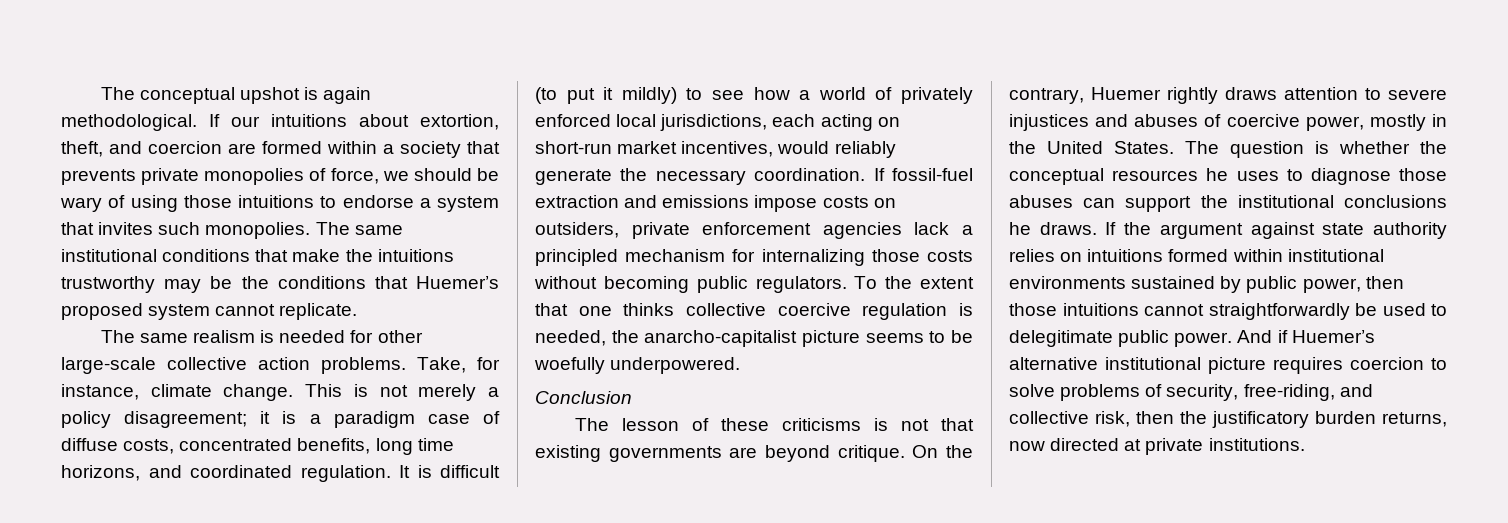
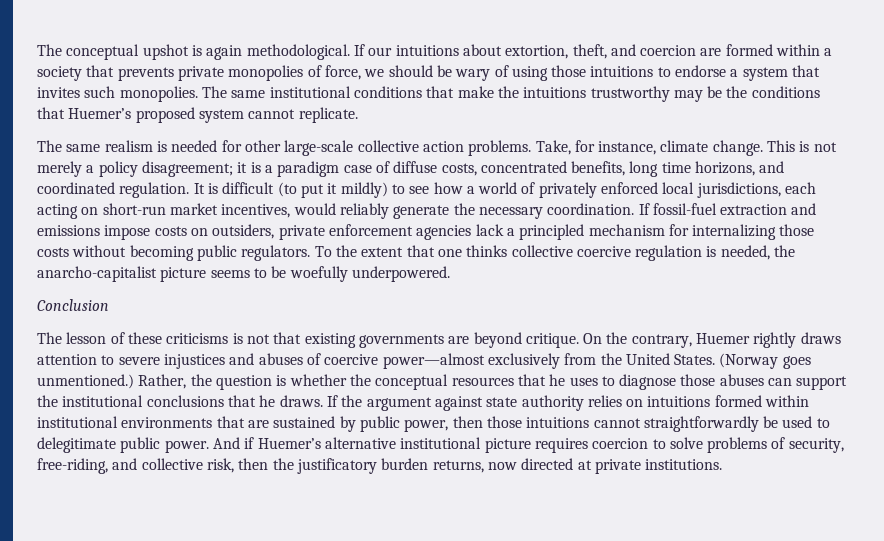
[1305,114,1447,131] [1009,141,1219,154] power, mostly in the United States. The -> [382,353,811,369] [37,374,212,389] power—almost exclusively from the United States. (Norway goes unmentioned.) Rather, the
(1199, 175) none -> [517,374,546,386] that
(1447, 201) none -> [227,395,256,407] that
(1126, 282) none -> [216,416,269,428] that are

